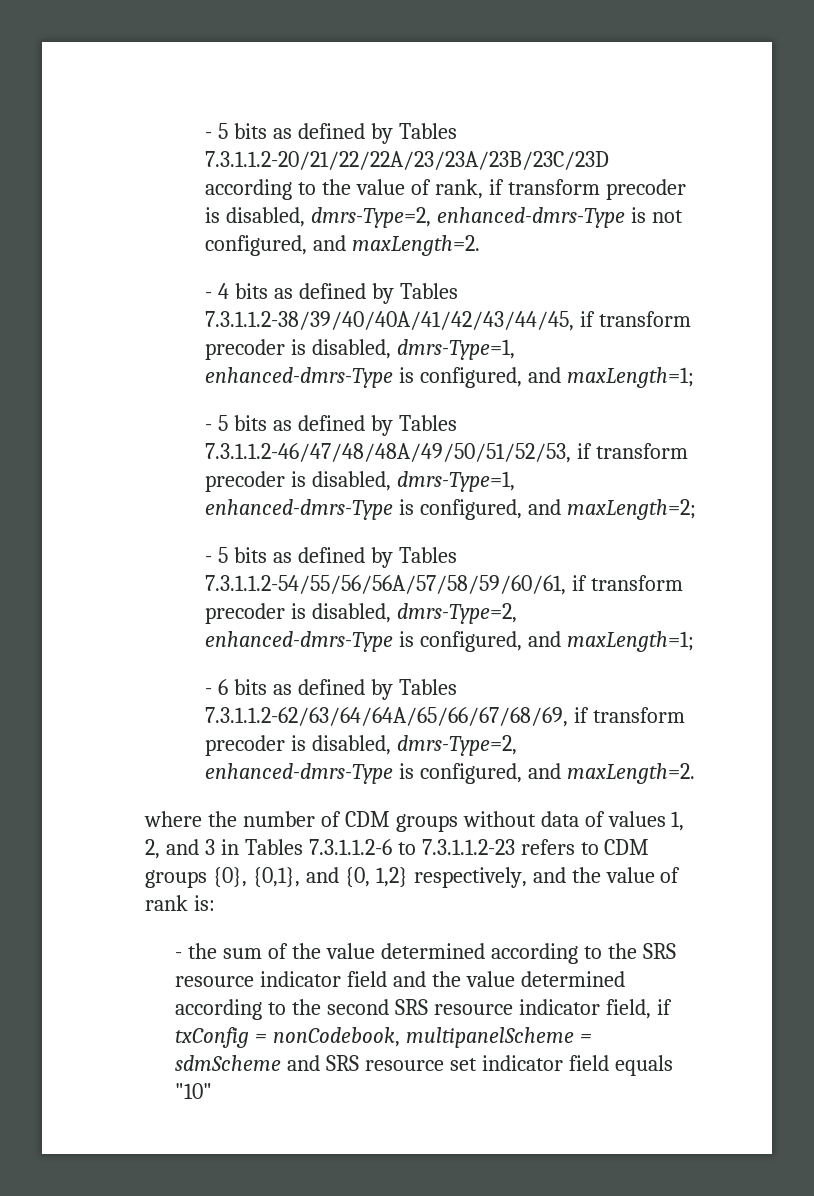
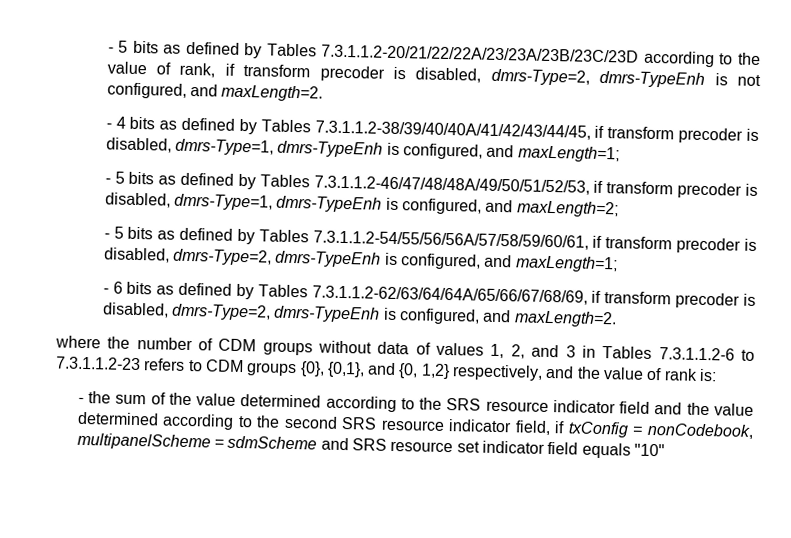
[437,207,626,228] enhanced-dmrs-Type -> [599,70,706,88] dmrs-TypeEnh
[205,367,394,388] enhanced-dmrs-Type -> [277,140,384,158] dmrs-TypeEnh
[205,499,394,520] enhanced-dmrs-Type -> [276,195,383,213] dmrs-TypeEnh
[205,631,394,652] enhanced-dmrs-Type -> [275,250,382,268] dmrs-TypeEnh
[205,763,394,784] enhanced-dmrs-Type -> [273,305,381,323] dmrs-TypeEnh

